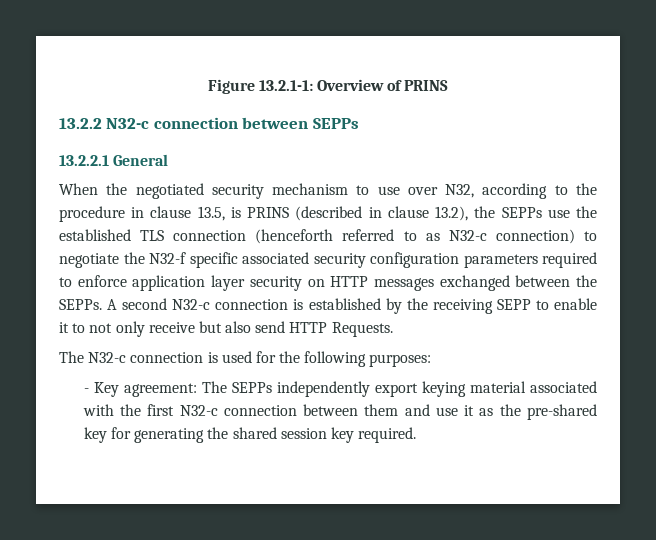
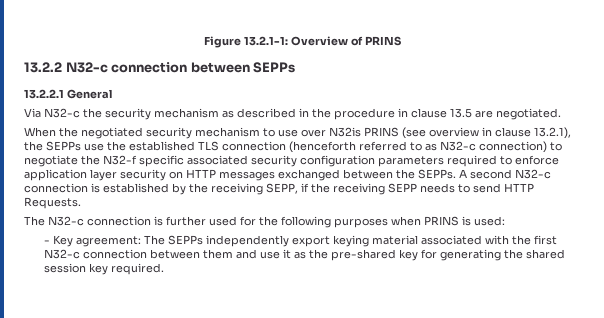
(169, 160) none -> [24,108,561,120] // Via N32-c the security mechanism as described in the procedure in clause 13.5 are negotiated.
[445,183,597,199] [59,206,469,222] N32, according to the procedure in clause 13.5, is PRINS (described in clause 13.2), -> [329,127,571,139] N32is PRINS (see overview in clause 13.2.1),
[496,298,597,310] [59,321,252,337] SEPP to enable it to not only receive but also -> [266,183,470,195] SEPP, if the receiving SEPP needs to
(218, 357) none -> [166,216,206,226] further
[369,354,432,367] purposes: -> [334,216,505,228] purposes when PRINS is used:

